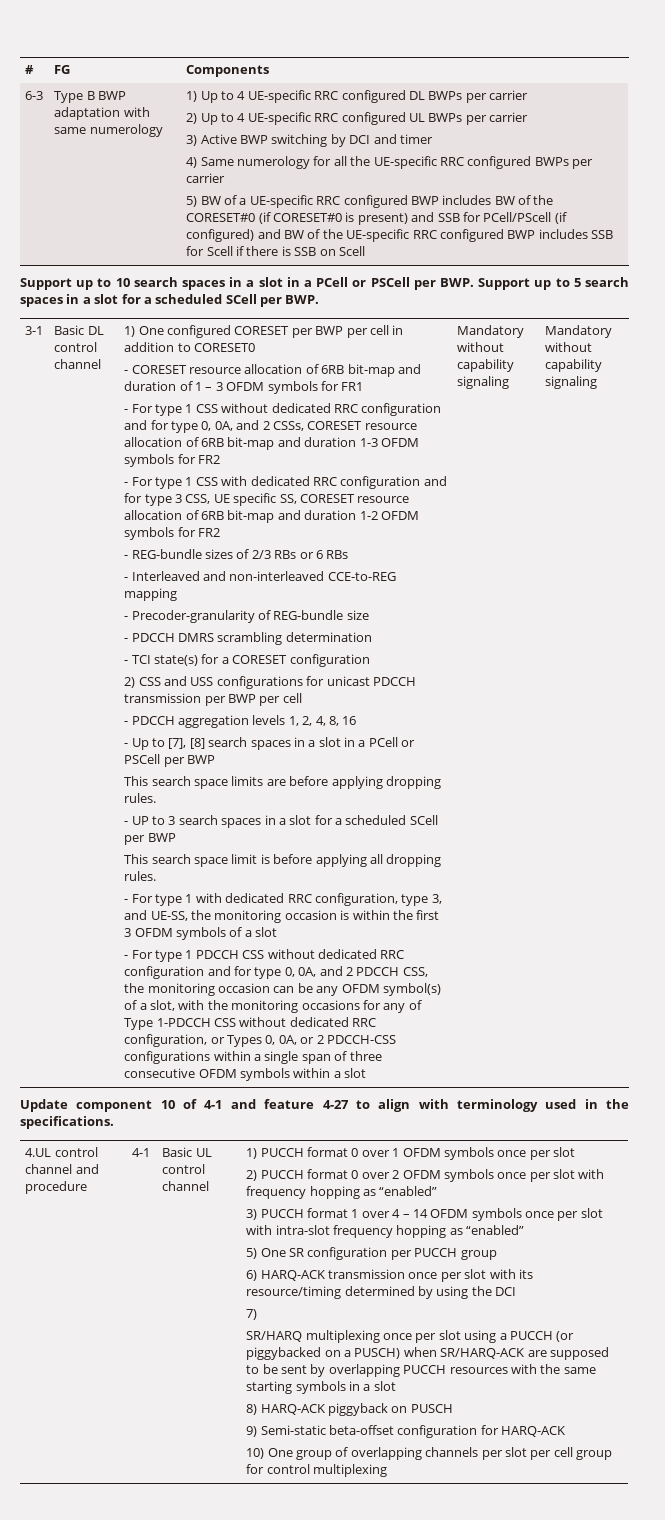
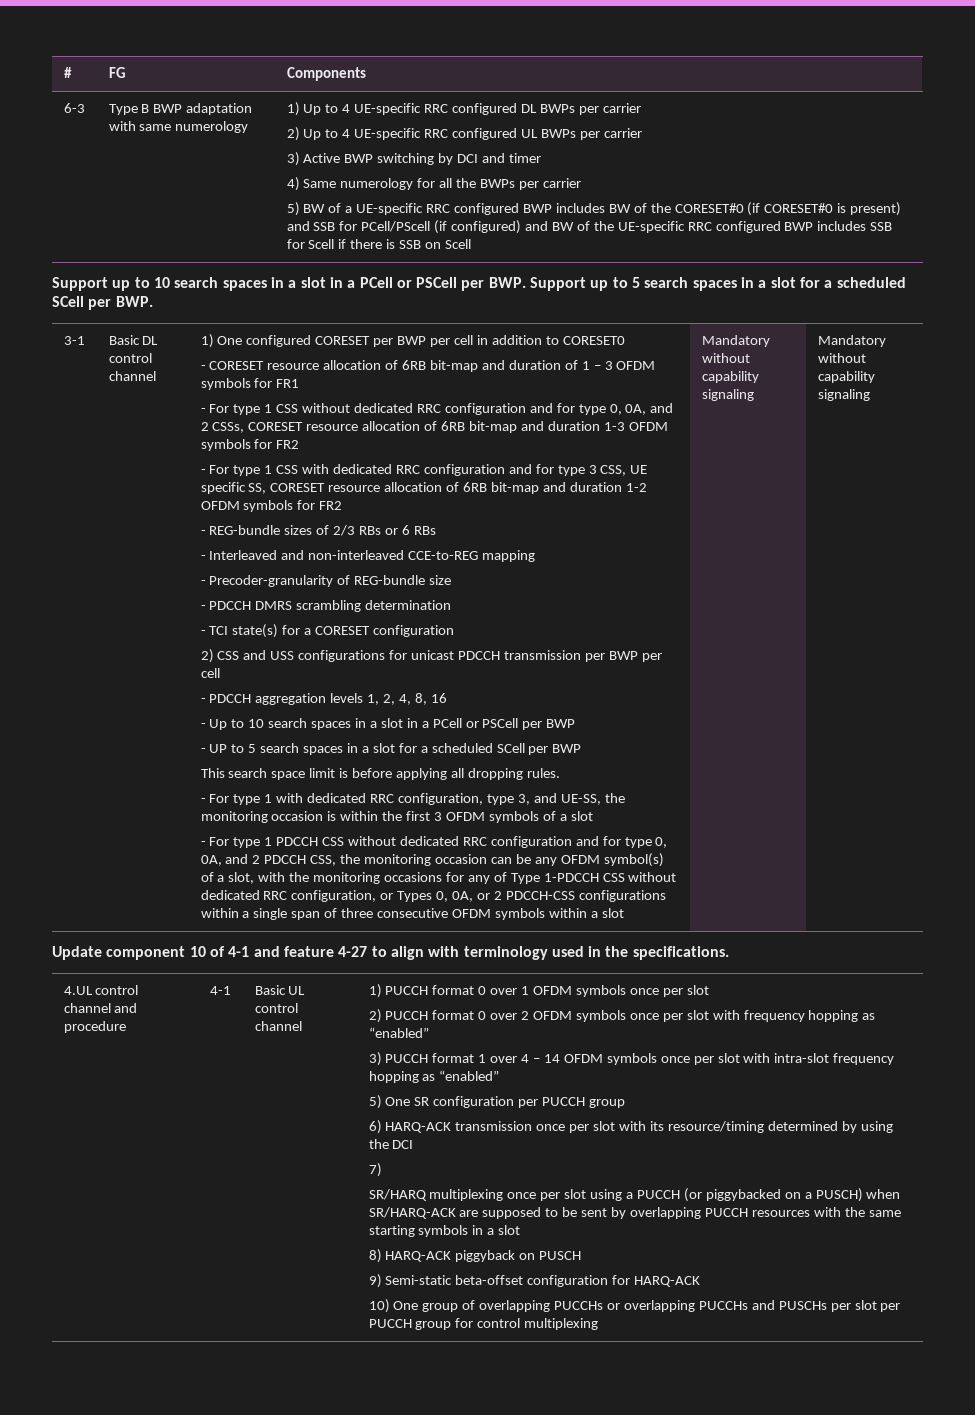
[373,156,532,169] UE-specific RRC configured -> (477, 183) none
[168,738,205,749] [7], [8] -> [248,719,265,728] 10
[124,776,441,789] [124,793,157,803] // This search space limits are before applying dropping rules. -> (576, 723) none
[168,816,176,825] 3 -> [248,744,257,753] 5
[425,1447,479,1457] channels -> [554,1300,827,1312] PUCCHs or overlapping PUCCHs and PUSCHs
[553,1447,573,1457] cell -> [368,1319,412,1328] PUCCH

